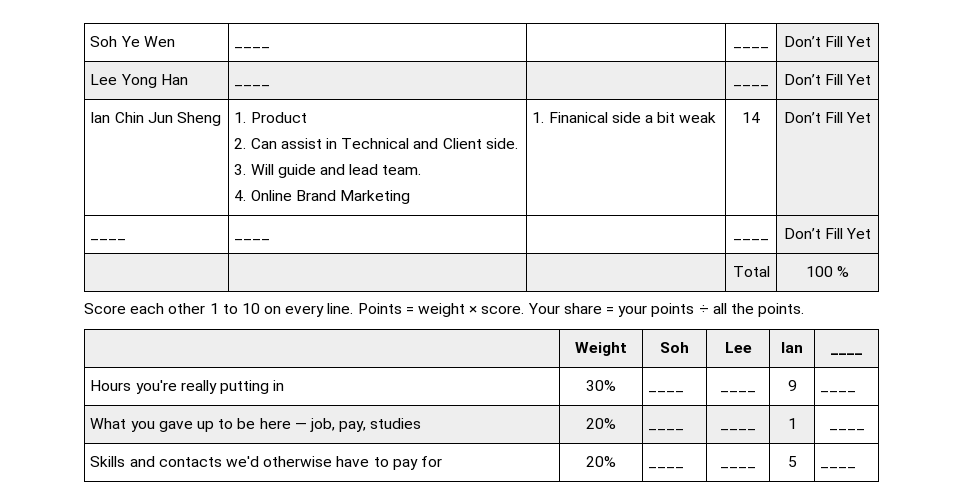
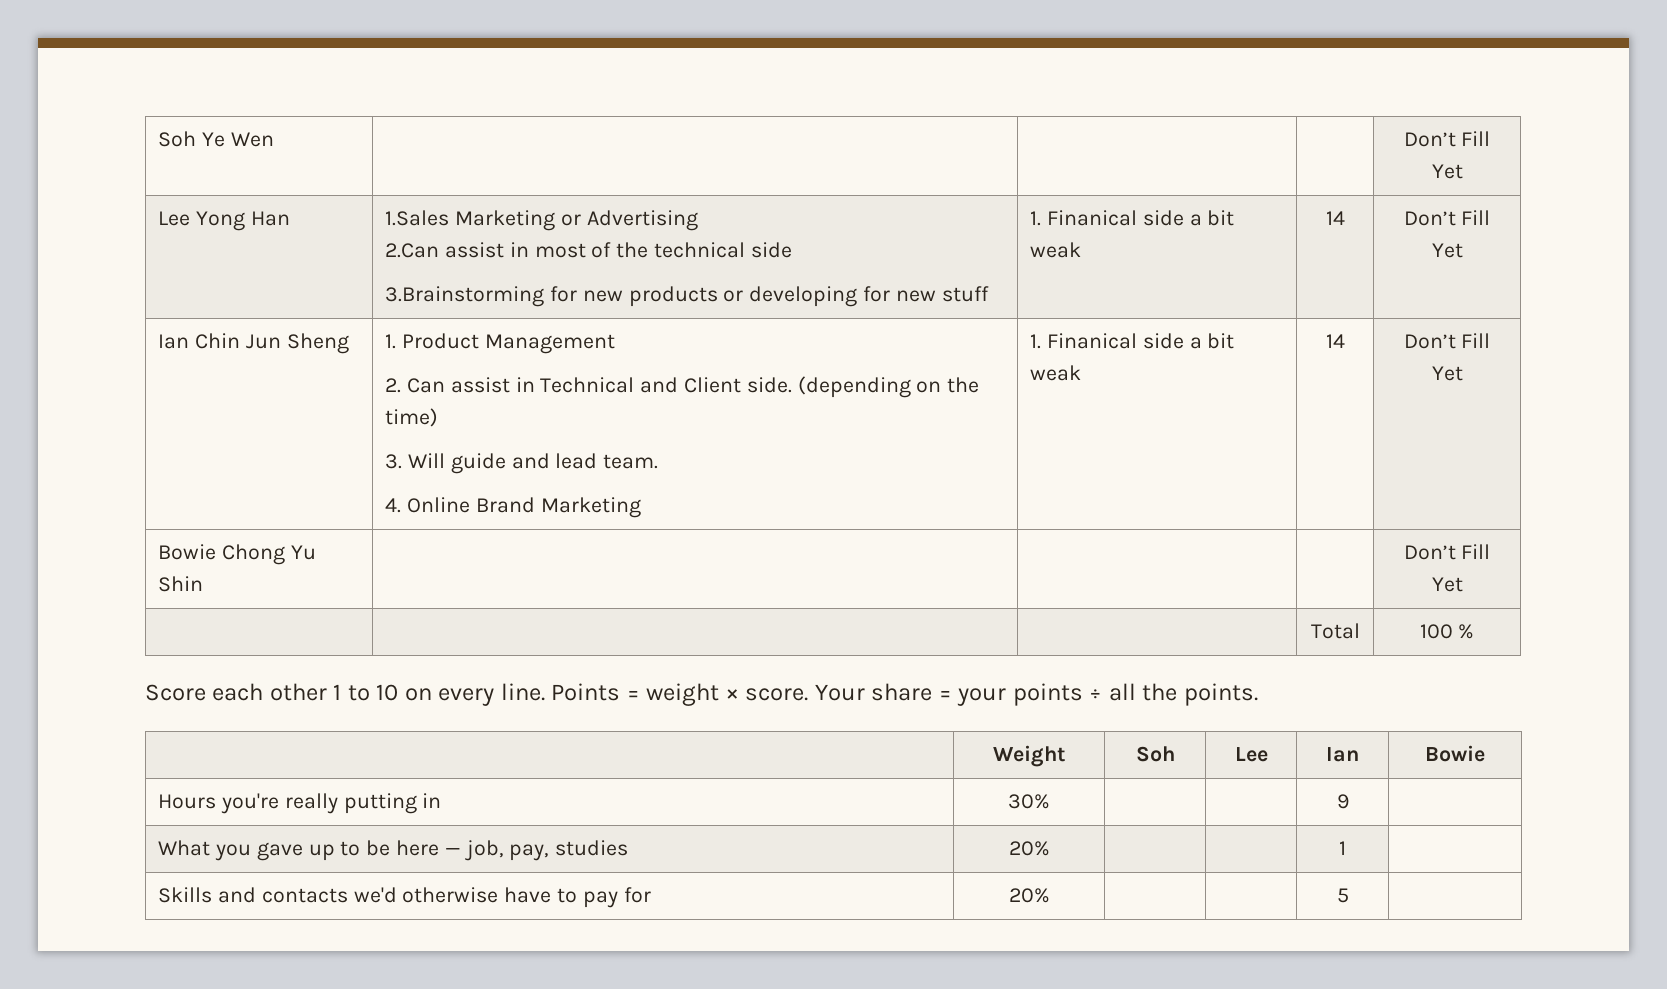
[234,47,271,49] [733,47,769,49] ____ | | ____ -> (274, 139) | |
[234,85,271,87] [733,85,769,87] ____ | | ____ -> [385,210,698,231] [385,242,792,258] [385,286,989,307] [1030,210,1235,226] [1030,242,1082,258] [1325,211,1345,225] 1.Sales Marketing or Advertising // 2.Can assist in most of the technical side // 3.Brainstorming for new products or developing for new stuff | 1. Finanical side a bit weak | 14
(307, 117) none -> [484,334,615,354] Management
(518, 143) none -> [797,376,980,398] [385,408,439,427] (depending on the time)
[90,239,127,241] [234,239,271,241] [733,239,769,241] ____ | ____ | | ____ -> [158,544,316,565] [158,576,204,592] Bowie Chong Yu Shin | | |
[830,353,863,355] ____ -> [1425,745,1485,762] Bowie
[648,391,685,393] [720,391,756,393] ____ | ____ -> (1050, 801) |
[820,391,857,393] ____ -> (1349, 801) none
[648,429,685,431] [720,429,756,431] [787,418,797,429] [828,429,865,431] ____ | ____ | 1 | ____ -> [1339,841,1346,855] | | 1 |
[648,467,685,469] [720,467,756,469] ____ | ____ -> (1050, 895) |
[820,467,857,469] ____ -> (1349, 895) none

